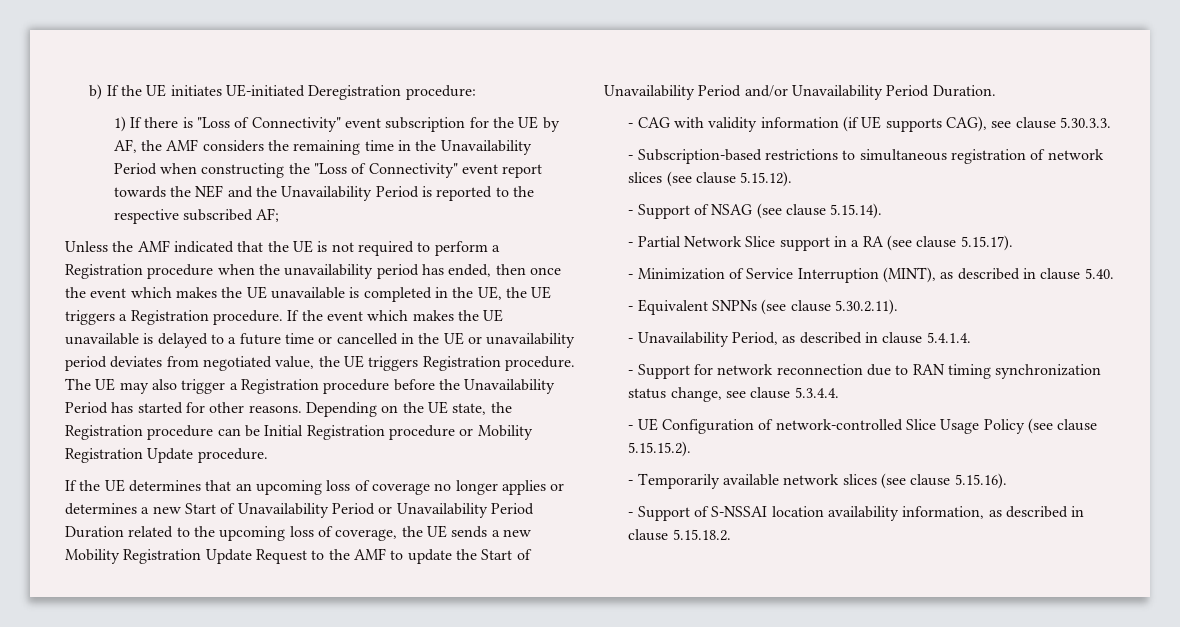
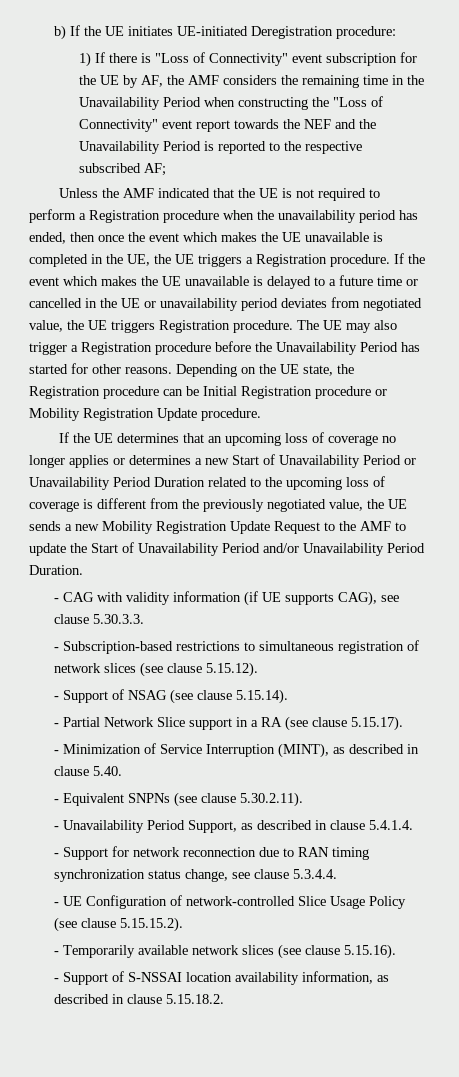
[335,529,398,541] coverage, -> [29,498,363,512] coverage is different from the previously negotiated value,
[731,332,778,345] Period, -> [146,820,237,833] Period Support,

